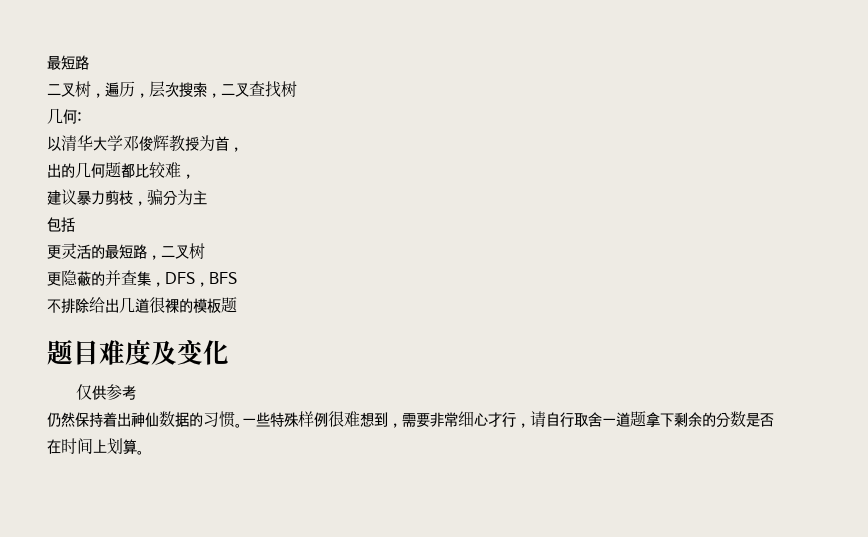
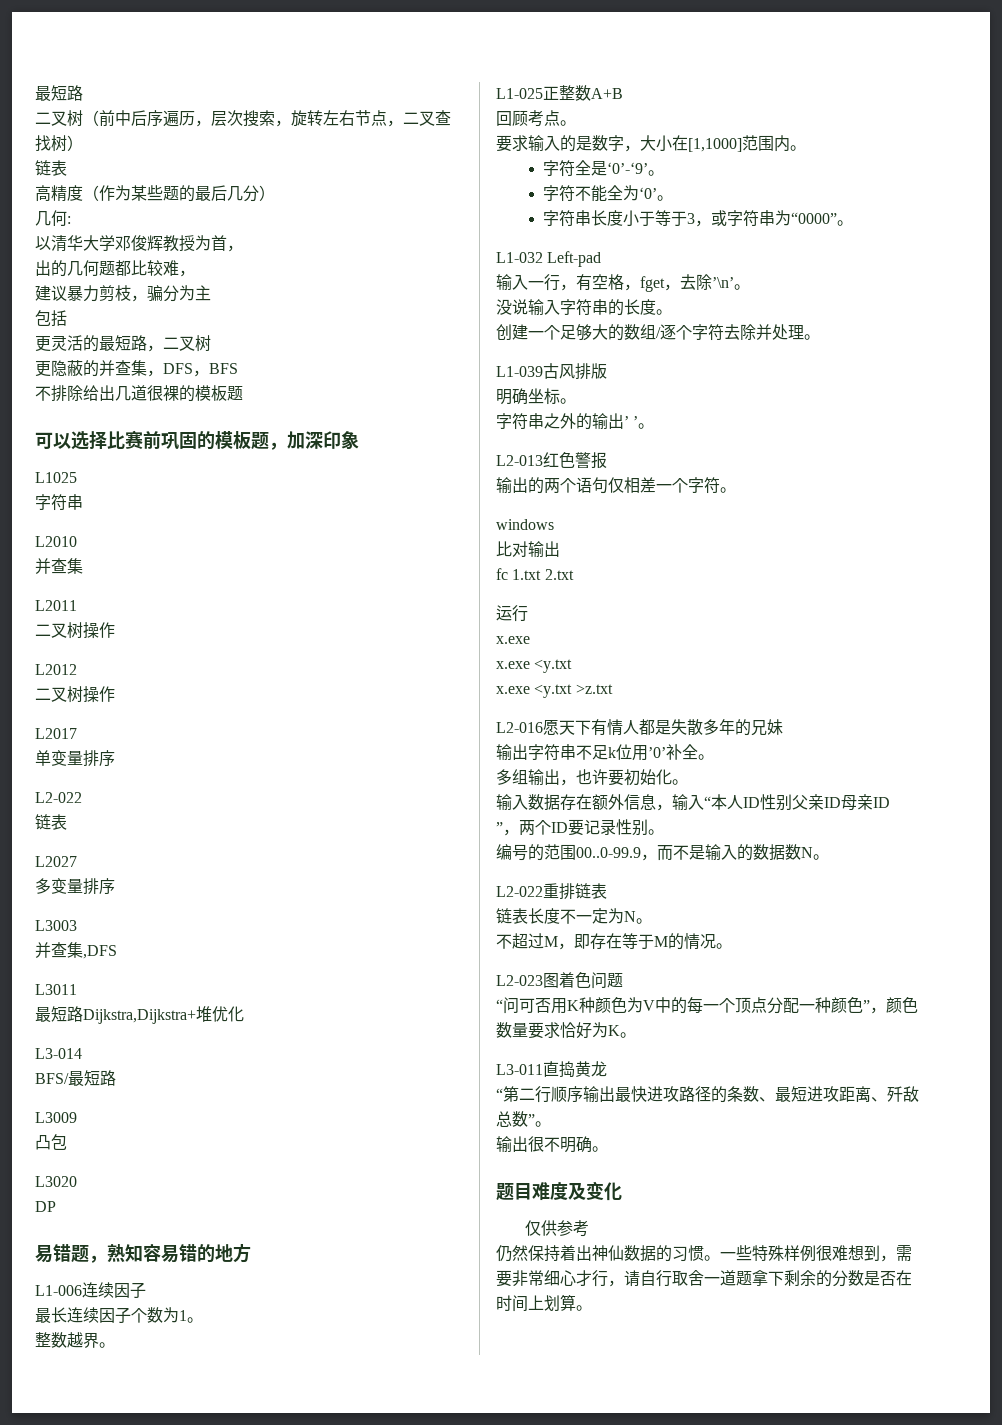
[91,93,105,98] ， -> [83,110,163,127] （前中后序
(221, 95) none -> [291,110,403,127] 旋转左右节点，
(297, 89) none -> [67,135,83,151] [35,160,67,176] [35,185,275,202] ） // 链表 // 高精度（作为某些题的最后几分）
(237, 305) none -> [35,430,359,450] [35,472,77,483] [35,494,83,511] [35,536,77,547] [35,558,83,574] [35,600,77,611] [35,622,115,639] [35,664,77,675] [35,686,115,703] [35,728,77,739] [35,750,115,767] [35,792,82,803] [35,814,67,830] [35,856,77,867] [35,878,115,895] [35,920,77,931] [35,942,117,959] [35,984,77,995] [35,1006,244,1024] [35,1048,82,1059] [35,1070,116,1086] [35,1112,77,1123] [35,1134,67,1150] [35,1176,77,1187] [35,1201,56,1212] [35,1243,251,1263] [35,1282,146,1299] [35,1307,203,1324] [35,1332,115,1348] [496,85,623,101] [496,110,576,127] [496,135,806,152] [542,160,664,177] [542,185,673,202] [542,210,853,227] [496,251,602,267] [496,274,750,292] [496,299,672,316] [496,324,820,341] [496,363,607,380] [496,388,576,405] [496,413,655,430] [496,452,607,469] [496,477,736,494] [496,519,554,530] [496,541,560,557] [496,568,574,580] [496,605,528,622] [496,636,530,644] [496,659,573,673] [496,684,613,698] [496,719,783,736] [496,744,714,761] [496,769,688,786] [496,794,890,811] [496,819,664,836] [496,844,829,861] [496,883,607,900] [496,908,652,924] [496,933,732,950] [496,972,623,989] [496,997,918,1014] [496,1022,636,1039] [496,1061,607,1077] [496,1086,919,1103] [496,1111,551,1127] [496,1136,608,1153] // 可以选择比赛前巩固的模板题，加深印象 // L1025 // 字符串 // L2010 // 并查集 // L2011 // 二叉树操作 // L2012 // 二叉树操作 // L2017 // 单变量排序 // L2-022 // 链表 // L2027 // 多变量排序 // L3003 // 并查集,DFS // L3011 // 最短路Dijkstra,Dijkstra+堆优化 // L3-014 // BFS/最短路 // L3009 // 凸包 // L3020 // DP // 易错题，熟知容易错的地方 // L1-006连续因子 // 最长连续因子个数为1。 // 整数越界。 // L1-025正整数A+B // 回顾考点。 // 要求输入的是数字，大小在[1,1000]范围内。 // 字符全是‘0’-‘9’。 // 字符不能全为‘0’。 // 字符串长度小于等于3，或字符串为“0000”。 // L1-032 Left-pad // 输入一行，有空格，fget，去除’\n’。 // 没说输入字符串的长度。 // 创建一个足够大的数组/逐个字符去除并处理。 // L1-039古风排版 // 明确坐标。 // 字符串之外的输出’ ’。 // L2-013红色警报 // 输出的两个语句仅相差一个字符。 // windows // 比对输出 // fc 1.txt 2.txt // 运行 // x.exe // x.exe <y.txt // x.exe <y.txt >z.txt // L2-016愿天下有情人都是失散多年的兄妹 // 输出字符串不足k位用’0’补全。 // 多组输出，也许要初始化。 // 输入数据存在额外信息，输入“本人ID性别父亲ID母亲ID // ”，两个ID要记录性别。 // 编号的范围00..0-99.9，而不是输入的数据数N。 // L2-022重排链表 // 链表长度不一定为N。 // 不超过M，即存在等于M的情况。 // L2-023图着色问题 // “问可否用K种颜色为V中的每一个顶点分配一种颜色”，颜色数量要求恰好为K。 // L3-011直捣黄龙 // “第二行顺序输出最快进攻路径的条数、最短进攻距离、歼敌总数”。 // 输出很不明确。

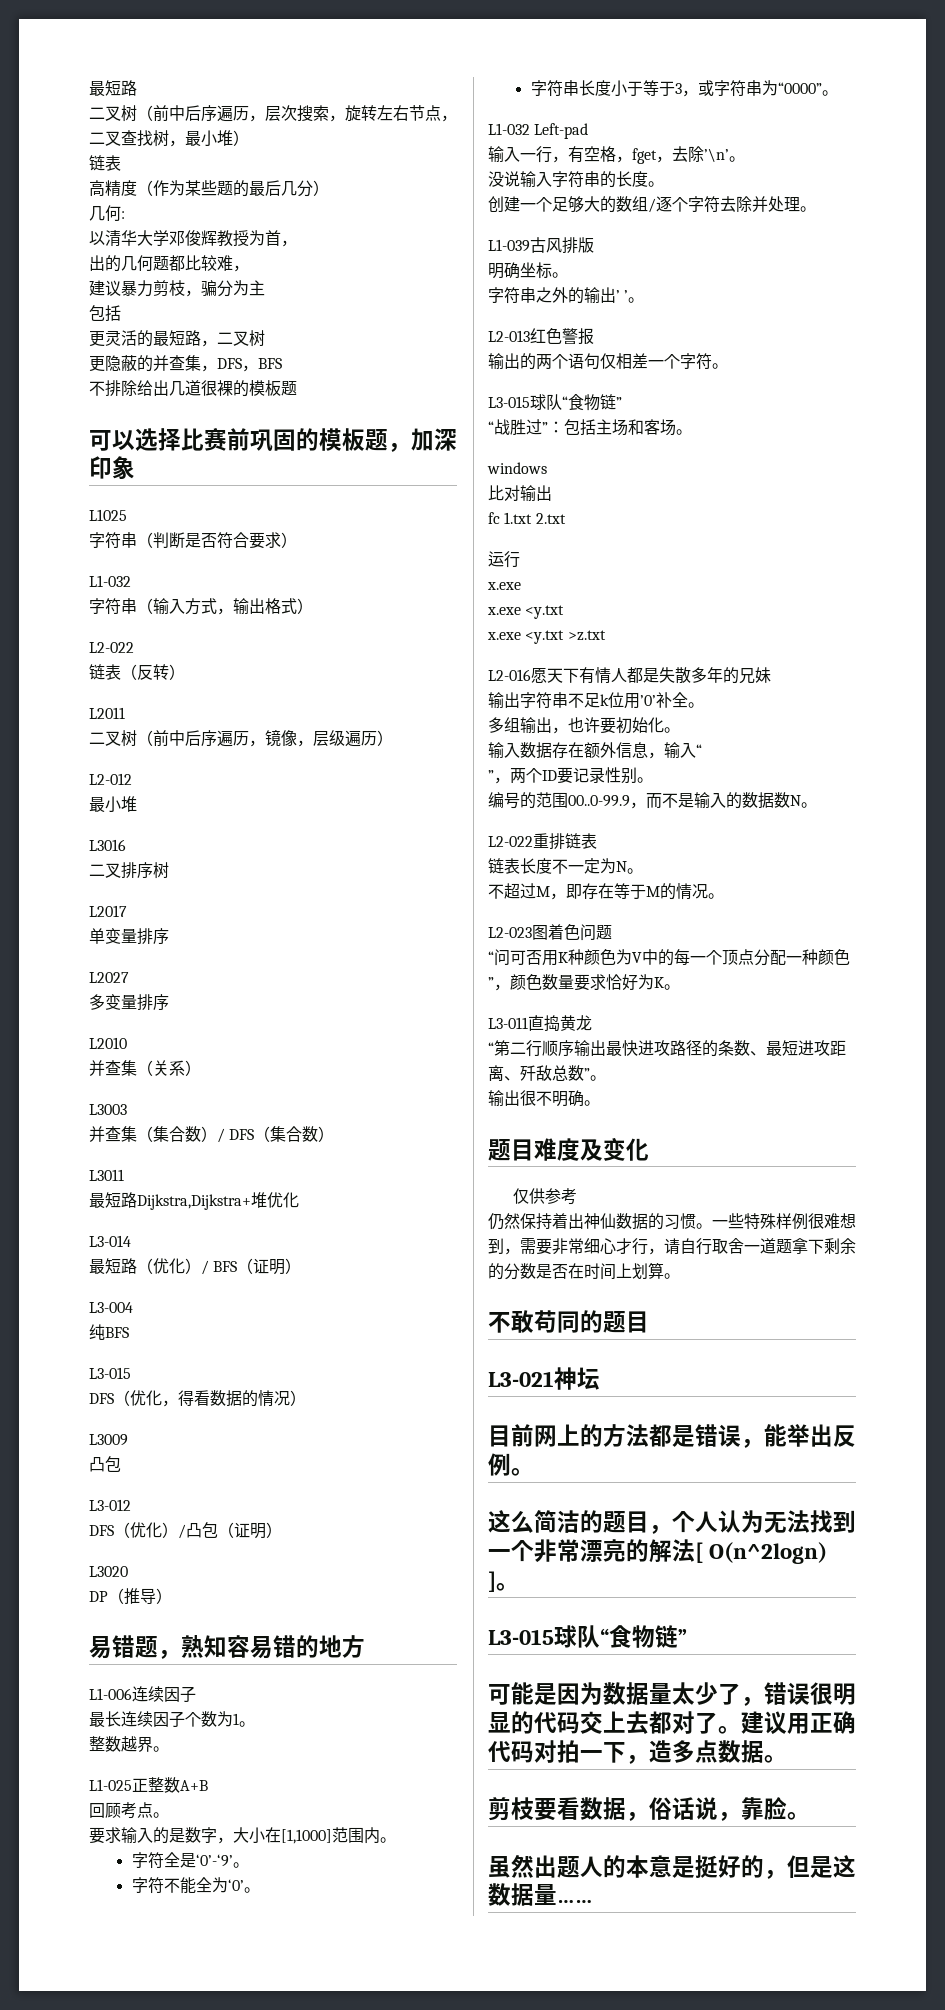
(67, 143) none -> [169,130,233,147] ，最小堆
[35,536,77,547] [35,558,83,574] [35,600,77,611] [35,622,115,639] [35,664,77,675] [35,686,115,703] // L2010 // 并查集 // L2011 // 二叉树操作 // L2012 // 二叉树操作 -> [137,532,297,549] [89,575,131,587] [89,598,313,615] [89,642,134,653] [89,664,185,680] [89,707,125,719] [89,729,393,747] [89,773,132,785] [89,796,137,813] [89,839,126,851] [89,862,169,879] （判断是否符合要求） // L1-032 // 字符串（输入方式，输出格式） // L2-022 // 链表（反转） // L2011 // 二叉树（前中后序遍历，镜像，层级遍历） // L2-012 // 最小堆 // L3016 // 二叉排序树
[35,792,82,803] [35,814,67,830] // L2-022 // 链表 -> (169, 936) none
[35,920,77,931] [35,942,117,959] L3003 // 并查集,DFS -> [89,1037,127,1049] [89,1060,201,1076] [89,1104,127,1115] [89,1126,335,1143] L2010 // 并查集（关系） // L3003 // 并查集（集合数）/ DFS（集合数）
[35,1070,116,1086] [35,1112,77,1123] [35,1134,67,1150] BFS/最短路 // L3009 // 凸包 -> [89,1258,302,1275] [89,1302,133,1313] [89,1324,129,1340] [89,1367,131,1379] [89,1390,306,1407] [89,1434,128,1446] [89,1456,121,1472] [89,1499,131,1511] [89,1522,282,1539] 最短路（优化）/ BFS（证明） // L3-004 // 纯BFS // L3-015 // DFS（优化，得看数据的情况） // L3009 // 凸包 // L3-012 // DFS（优化）/凸包（证明）
(56, 1206) none -> [108,1588,172,1605] （推导）
(736, 490) none -> [488,394,622,411] [488,419,692,436] // L3-015球队“食物链” // “战胜过”：包括主场和客场。
[711,794,890,811] 本人ID性别父亲ID母亲ID -> (702, 750) none
(592, 1308) none -> [488,1310,649,1333] [488,1367,600,1390] [488,1424,856,1448] [488,1453,534,1476] [488,1510,856,1534] [488,1539,828,1564] [488,1571,519,1592] [488,1625,687,1648] [488,1682,856,1706] [488,1711,856,1735] [488,1740,787,1764] [488,1797,810,1821] [488,1854,856,1879] [488,1883,593,1906] // 不敢苟同的题目 // L3-021神坛 // 目前网上的方法都是错误，能举出反例。 // 这么简洁的题目，个人认为无法找到一个非常漂亮的解法[ O(n^2logn) ]。 // L3-015球队“食物链” // 可能是因为数据量太少了，错误很明显的代码交上去都对了。建议用正确代码对拍一下，造多点数据。 // 剪枝要看数据，俗话说，靠脸。 // 虽然出题人的本意是挺好的，但是这数据量……

